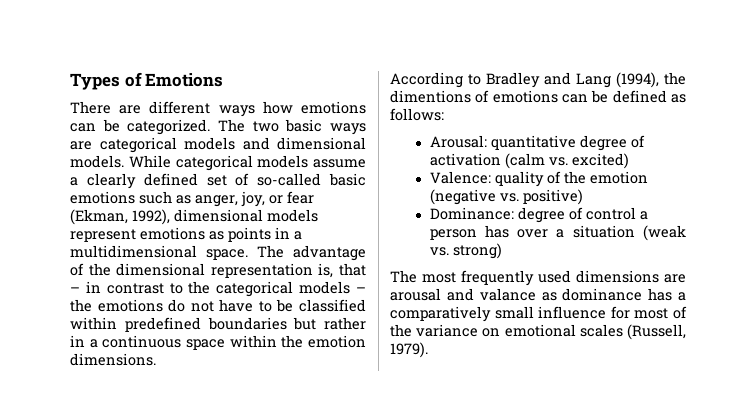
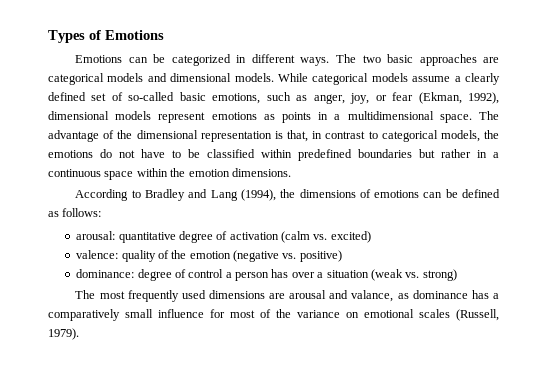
[70,101,366,117] [70,119,211,135] There are different ways how emotions can be categorized. -> [75,54,330,66] Emotions can be categorized in different ways.
[329,123,366,135] ways -> [419,54,477,66] approaches
[70,191,135,204] emotions -> [212,93,261,104] emotions,
[318,263,366,278] [70,281,366,297] is, that – in contrast to the categorical models – -> [274,130,480,142] is that, in contrast to categorical models,
[390,90,471,103] dimentions -> [299,189,356,198] dimensions
[429,135,487,148] Arousal: -> [76,231,116,240] arousal:
[429,171,491,184] Valence: -> [76,250,119,259] valence:
[429,207,514,220] Dominance: -> [76,269,135,278] dominance:
[479,288,536,301] valance -> [351,290,394,302] valance,

